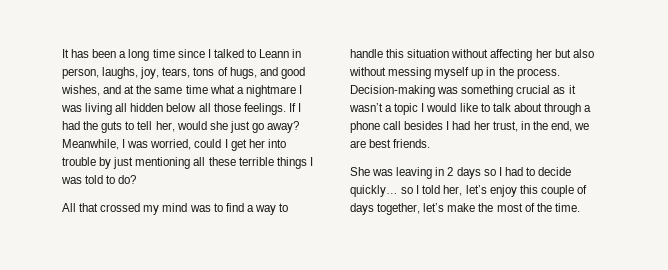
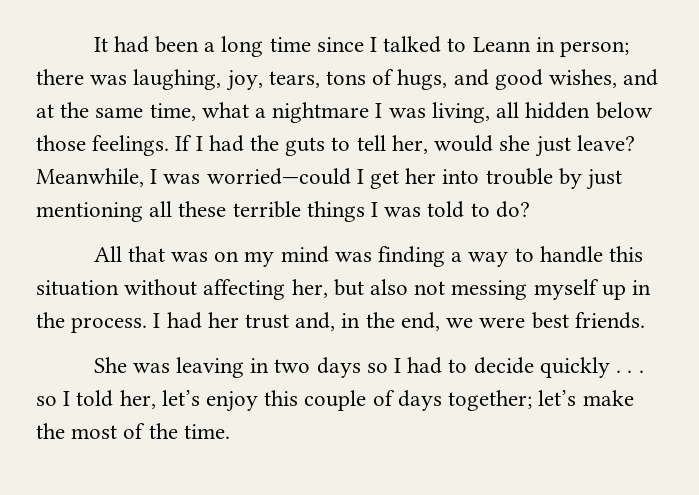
[71,49,90,58] has -> [113,36,149,53] had
[62,67,139,79] person, laughs, -> [560,41,630,57] [36,69,222,90] person; there was laughing,
[185,85,208,94] time -> [149,103,196,121] time,
[85,103,113,115] living -> [431,102,490,123] living,
[198,103,211,112] all -> (653, 110) none
[251,121,300,133] go away? -> [576,135,635,151] leave?
[150,139,222,150] worried, could -> [206,168,351,185] worried—could
[100,203,141,212] crossed -> [170,251,240,262] was on
[213,203,244,212] to find -> [378,246,446,267] finding
[535,49,552,58] her -> [291,279,328,298] her,
[349,67,386,76] without -> [414,281,446,295] not
[350,85,576,97] [349,103,592,115] [350,121,444,133] Decision-making was something crucial as it wasn’t a topic I would like to talk about through a phone call besides -> (148, 325) none
[492,121,518,132] trust, -> [245,312,336,331] trust and,
[350,140,366,148] are -> [479,317,526,328] were
[447,167,454,176] 2 -> [274,359,311,373] two
[350,185,398,197] quickly… -> [539,357,644,378] quickly . . .
[377,203,421,215] together, -> [448,390,533,411] together;

